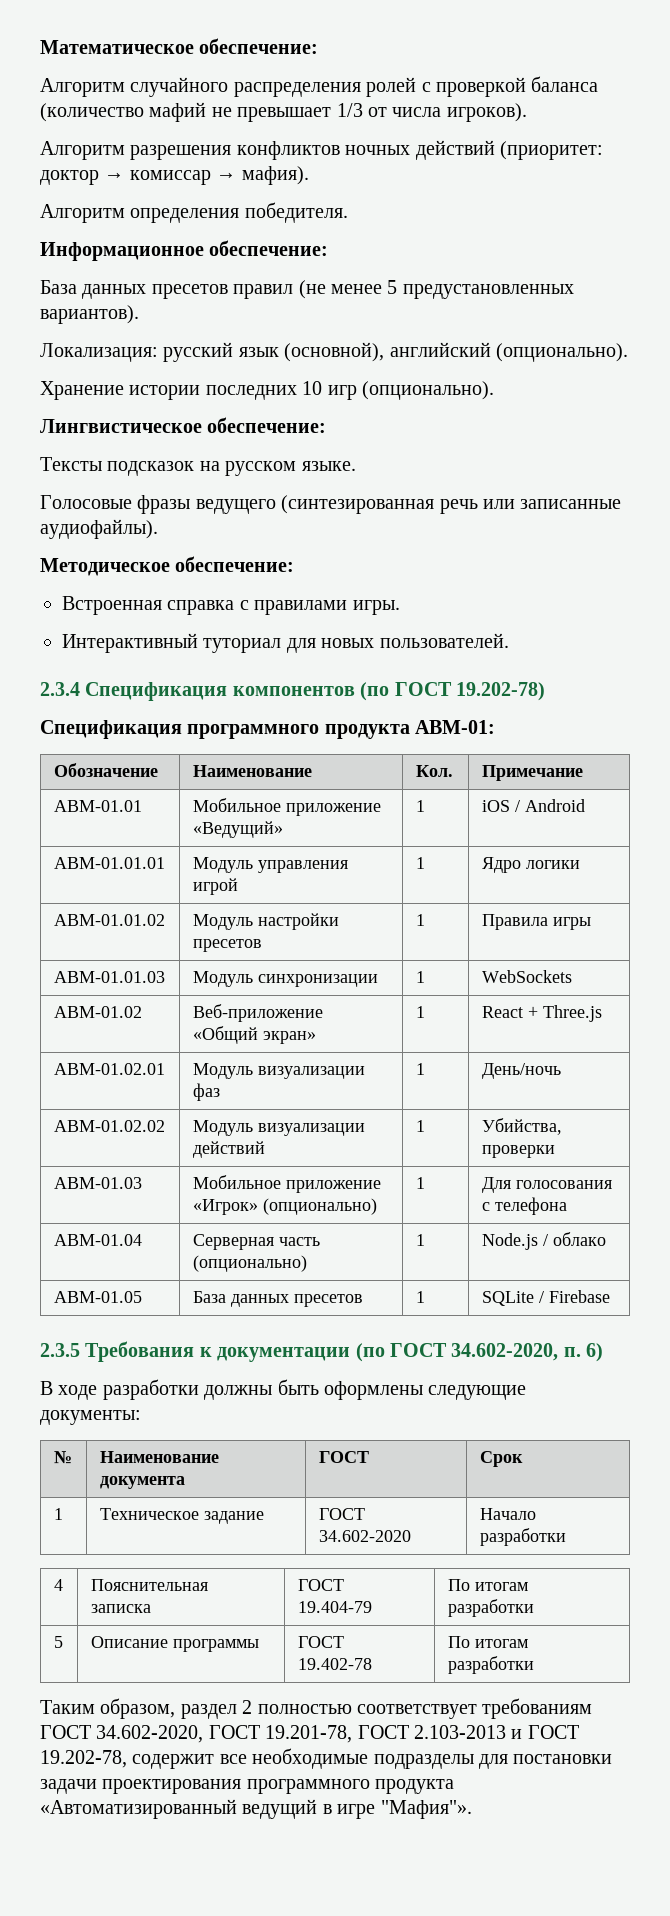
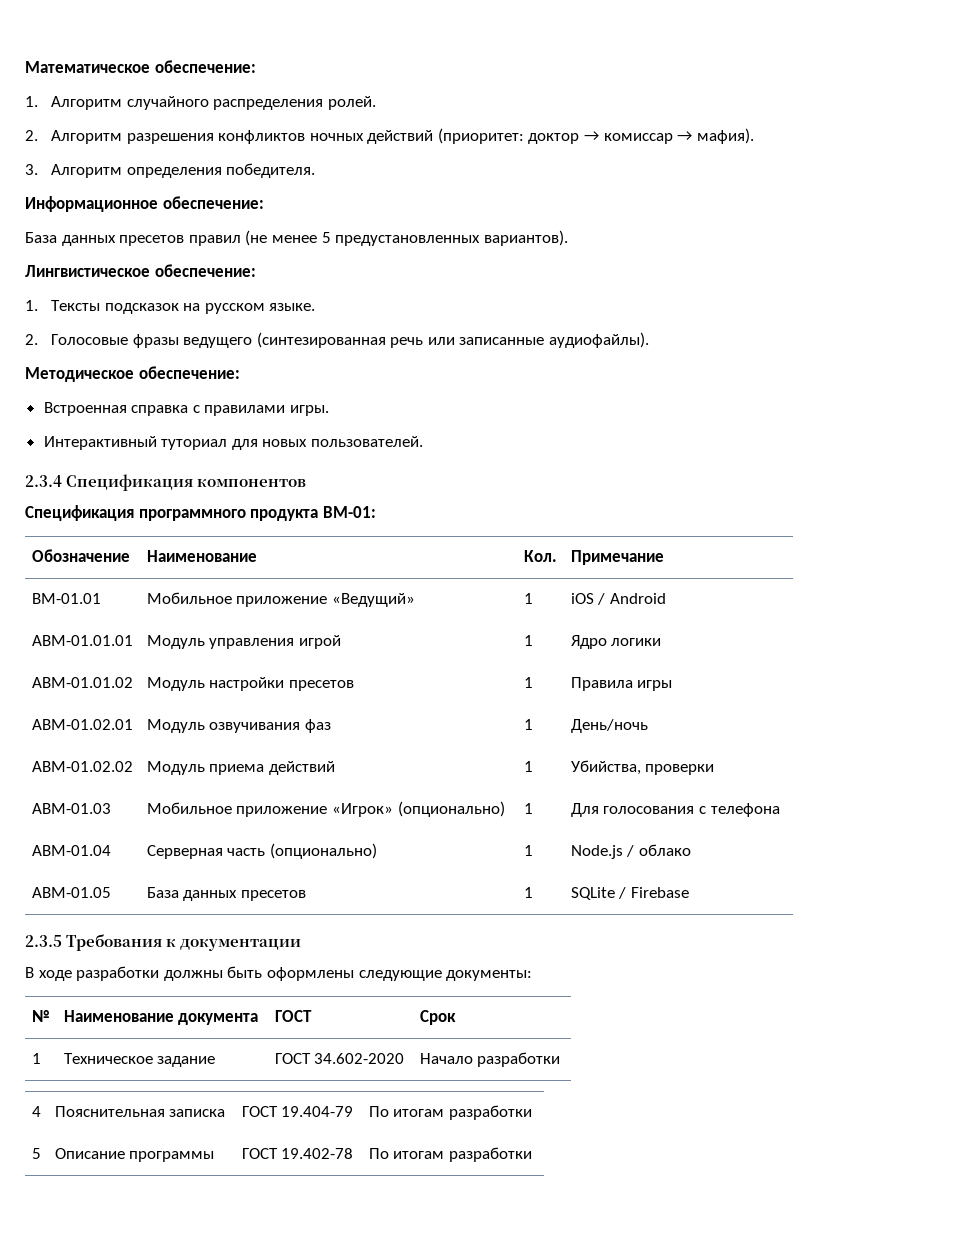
(319, 46) none -> [25,96,38,107] 1.
[366,76,599,97] [40,102,527,122] ролей с проверкой баланса (количество мафий не превышает 1/3 от числа игроков). // -> [327,96,376,110] [25,130,38,141] ролей. // 2.
(309, 175) none -> [25,164,38,175] 3.
[40,342,628,362] [40,381,494,400] // Локализация: русский язык (основной), английский (опционально). // Хранение истории последних 10 игр (опционально). -> (568, 238) none
(327, 425) none -> [25,300,38,311] 1.
(356, 466) none -> [25,334,38,345] 2.
[360,682,545,701] (по ГОСТ 19.202-78) -> (307, 483) none
[415,720,496,734] АВМ-01: -> [322,506,376,518] ВМ-01:
[53,800,142,812] АВМ-01.01 -> [31,593,101,604] ВМ-01.01
[53,971,165,983] [192,971,378,987] [415,971,425,983] [481,970,572,983] [53,1006,142,1018] [192,1004,323,1022] [192,1026,316,1044] [415,1006,425,1018] [481,1005,602,1022] // АВМ-01.01.03 | Модуль синхронизации | 1 | WebSockets // АВМ-01.02 | Веб-приложение «Общий экран» | 1 | React + Three.js -> (673, 685) none
[257,1066,365,1079] визуализации -> [209,722,301,733] озвучивания
[257,1123,365,1136] визуализации -> [209,764,265,775] приема
[355,1343,604,1362] (по ГОСТ 34.602-2020, п. 6) -> (302, 945) none
[40,1698,593,1719] [40,1725,579,1743] [40,1748,613,1769] [40,1779,455,1794] [40,1799,472,1819] // Таким образом, раздел 2 полностью соответствует требованиям ГОСТ 34.602-2020, ГОСТ 19.201-78, ГОСТ 2.103-2013 и ГОСТ 19.202-78, содержит все необходимые подразделы для постановки задачи проектирования программного продукта «Автоматизированный ведущий в игре "Мафия"». -> (533, 1154) none

